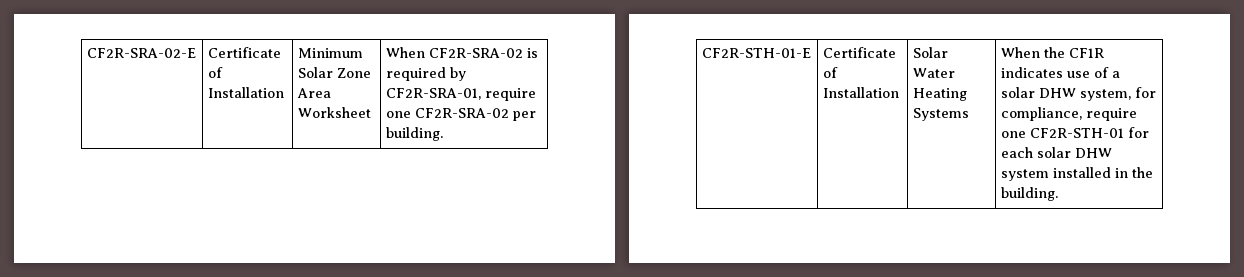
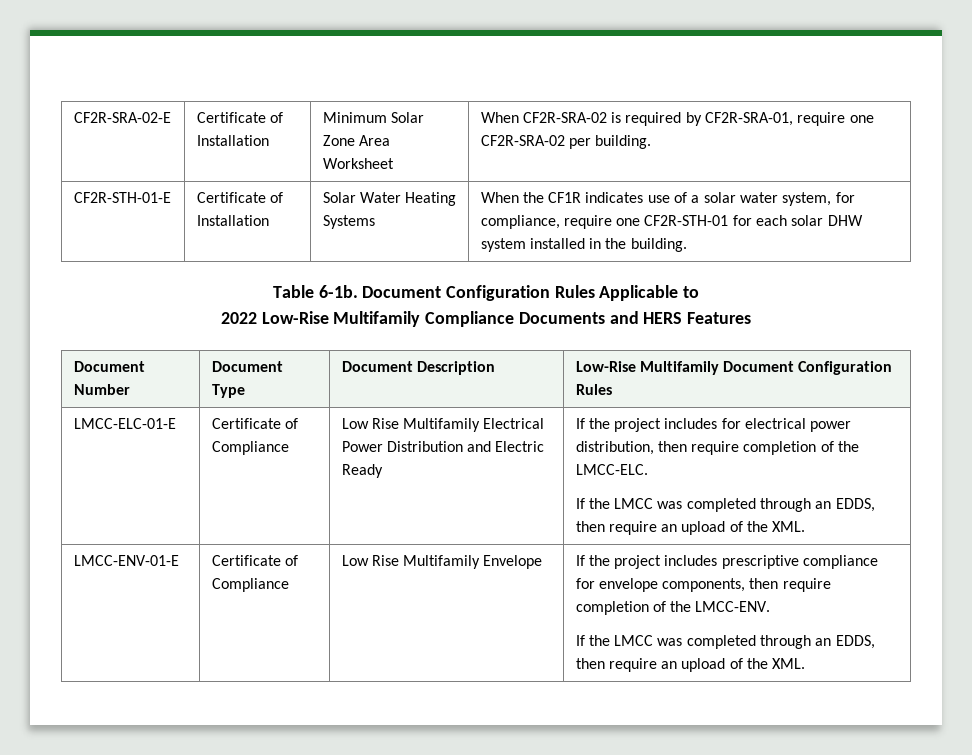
[1038,88,1076,98] DHW -> [740,192,779,203] water
(1058, 194) none -> [272,285,700,301] [220,311,752,327] [73,361,145,372] [73,384,130,395] [211,361,283,372] [211,384,245,398] [341,361,495,375] [575,361,893,375] [575,384,612,395] [73,418,176,429] [211,418,298,429] [211,441,289,455] [341,418,545,432] [341,441,545,452] [341,464,383,478] [575,418,852,432] [575,441,860,455] [575,464,648,475] [575,498,875,512] [575,521,806,535] [73,555,179,566] [211,555,298,566] [211,578,289,592] [341,555,543,569] [575,555,879,569] [575,578,831,592] [575,601,771,615] [575,635,875,649] [575,658,806,672] // Table 6-1b. Document Configuration Rules Applicable to // 2022 Low-Rise Multifamily Compliance Documents and HERS Features // Document Number | Document Type | Document Description | Low-Rise Multifamily Document Configuration Rules // LMCC-ELC-01-E | Certificate of Compliance | Low Rise Multifamily Electrical Power Distribution and Electric Ready | If the project includes for electrical power distribution, then require completion of the LMCC-ELC. // If the LMCC was completed through an EDDS, then require an upload of the XML. // LMCC-ENV-01-E | Certificate of Compliance | Low Rise Multifamily Envelope | If the project includes prescriptive compliance for envelope components, then require completion of the LMCC-ENV. // If the LMCC was completed through an EDDS, then require an upload of the XML.

